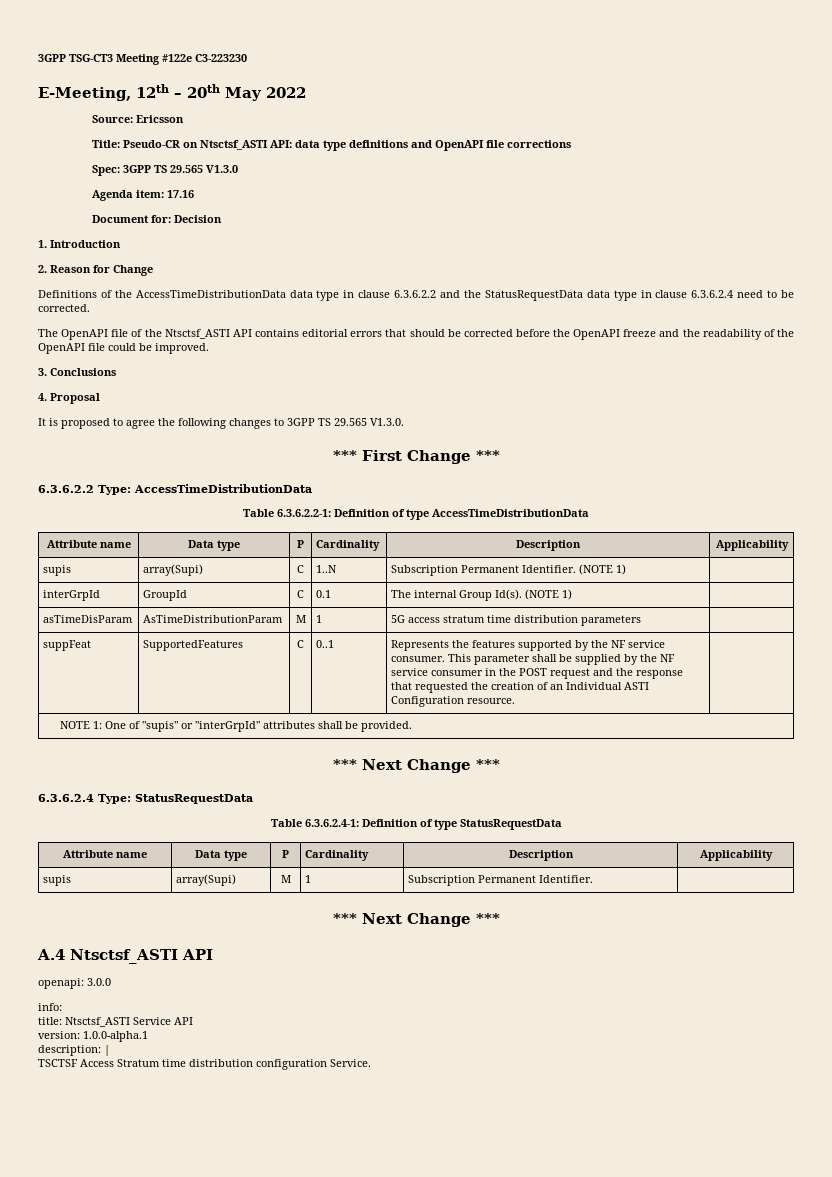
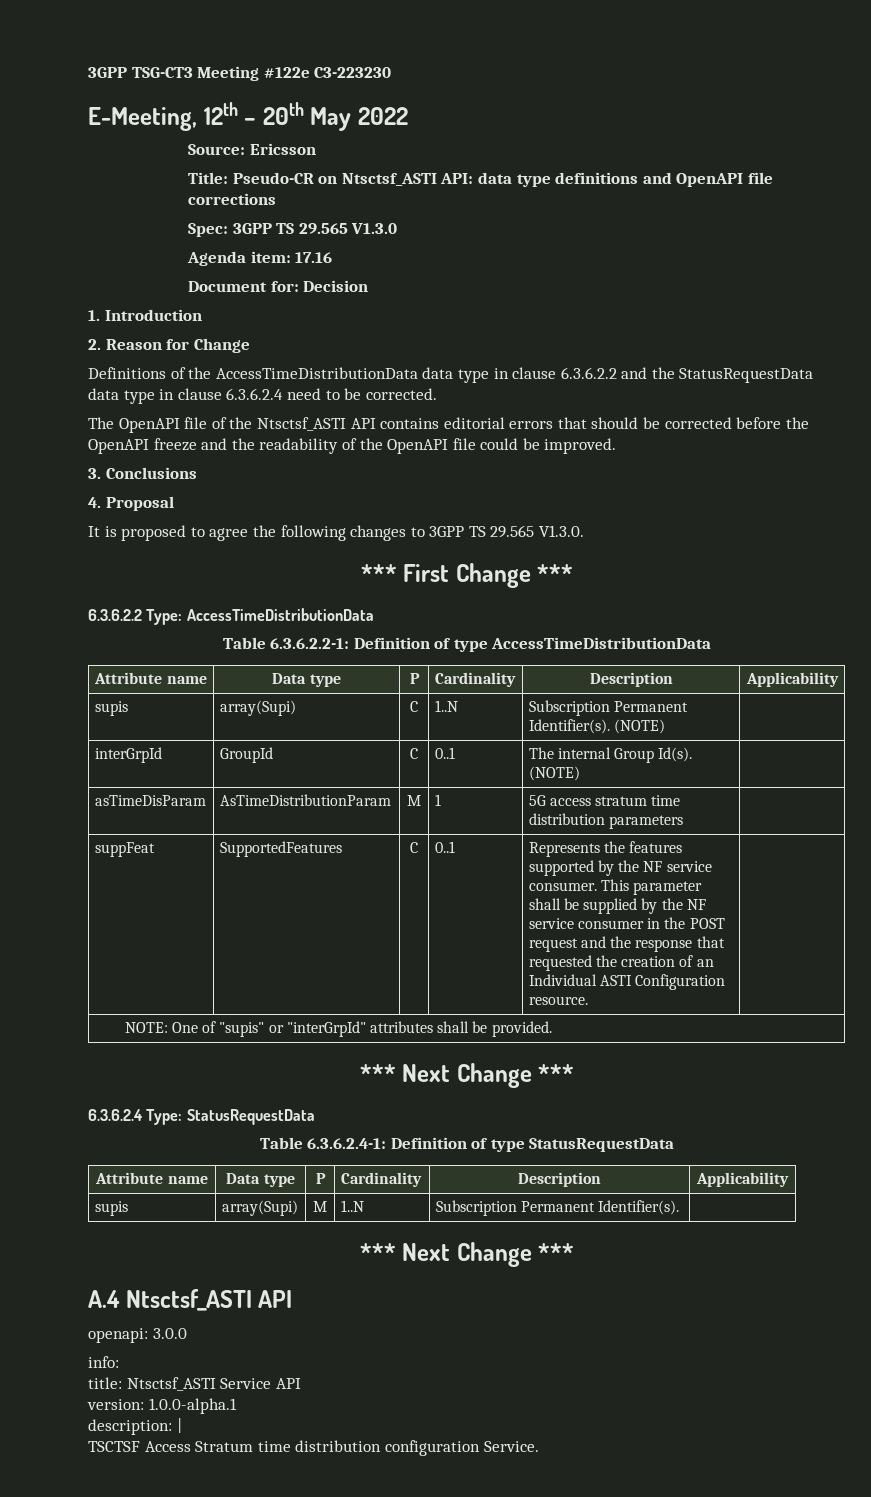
[522,564,627,575] Identifier. (NOTE 1) -> [528,719,666,734] Identifier(s). (NOTE)
[316,590,332,598] 0.1 -> [434,747,455,759] 0..1
[525,589,573,600] (NOTE 1) -> [528,766,580,781] (NOTE)
[59,721,102,729] NOTE 1: -> [124,1022,168,1033] NOTE:
[305,875,312,883] [408,875,594,886] 1 | Subscription Permanent Identifier. -> [340,1200,364,1212] [435,1200,680,1216] 1..N | Subscription Permanent Identifier(s).

